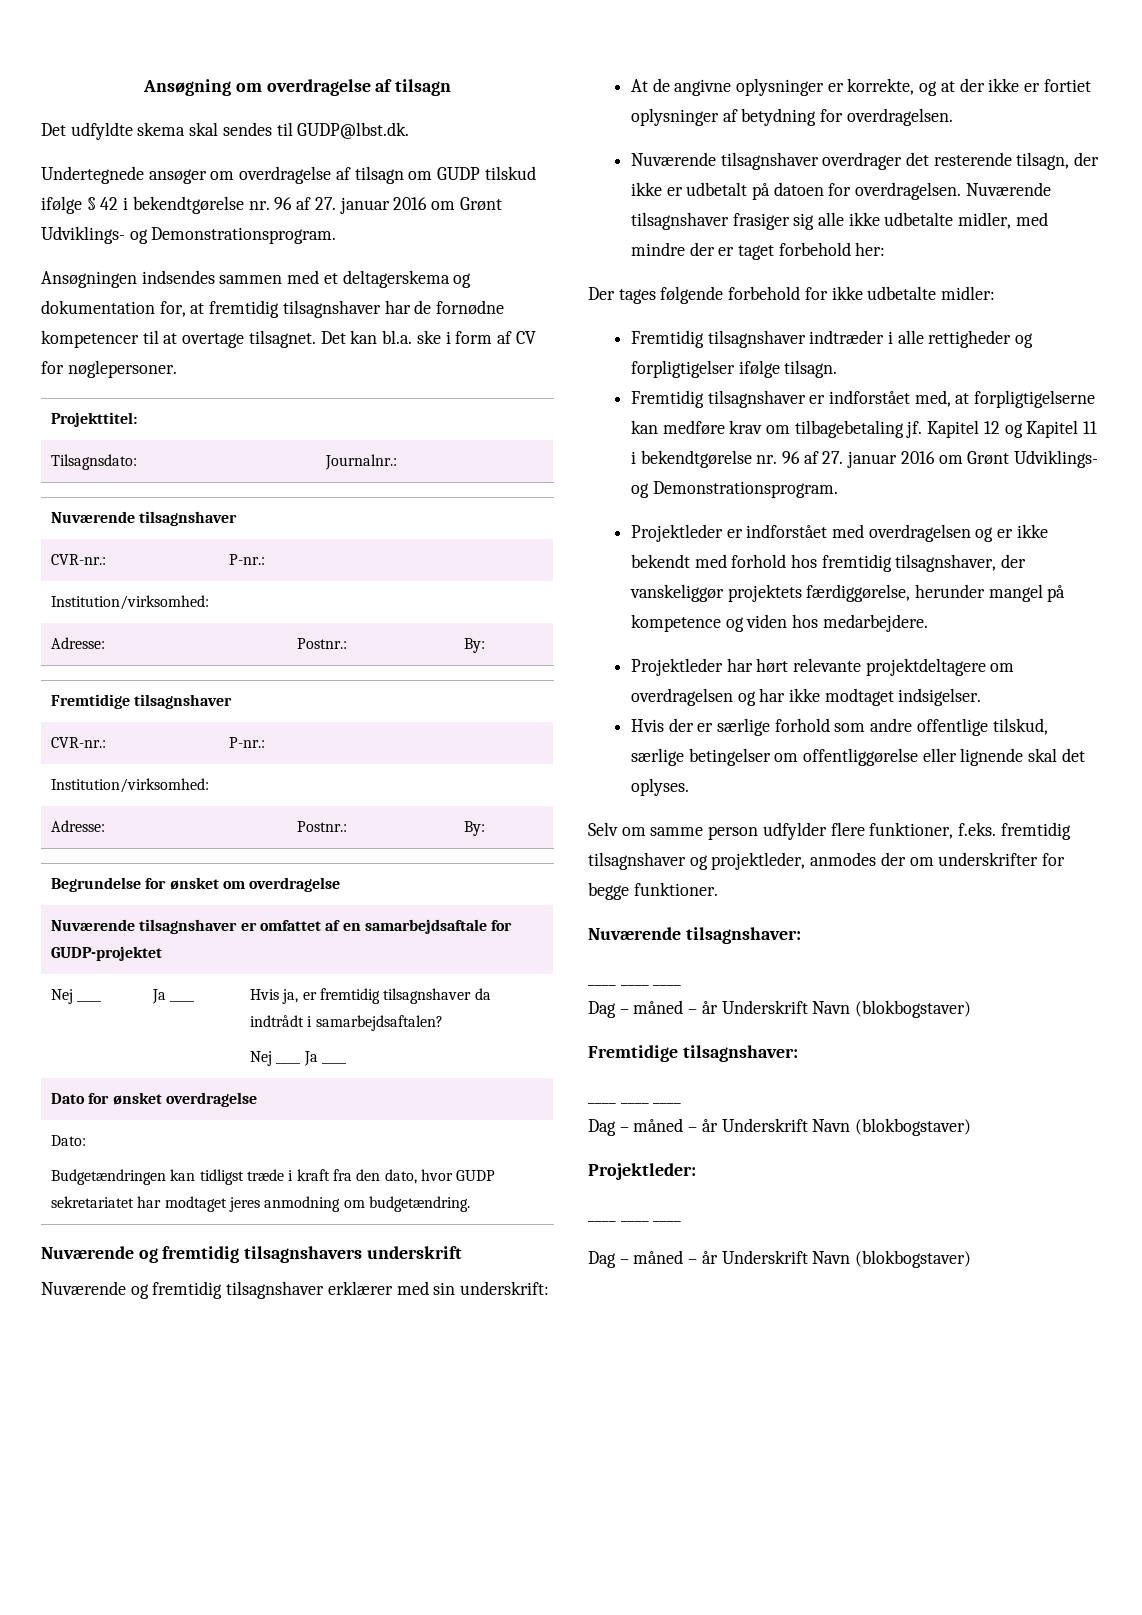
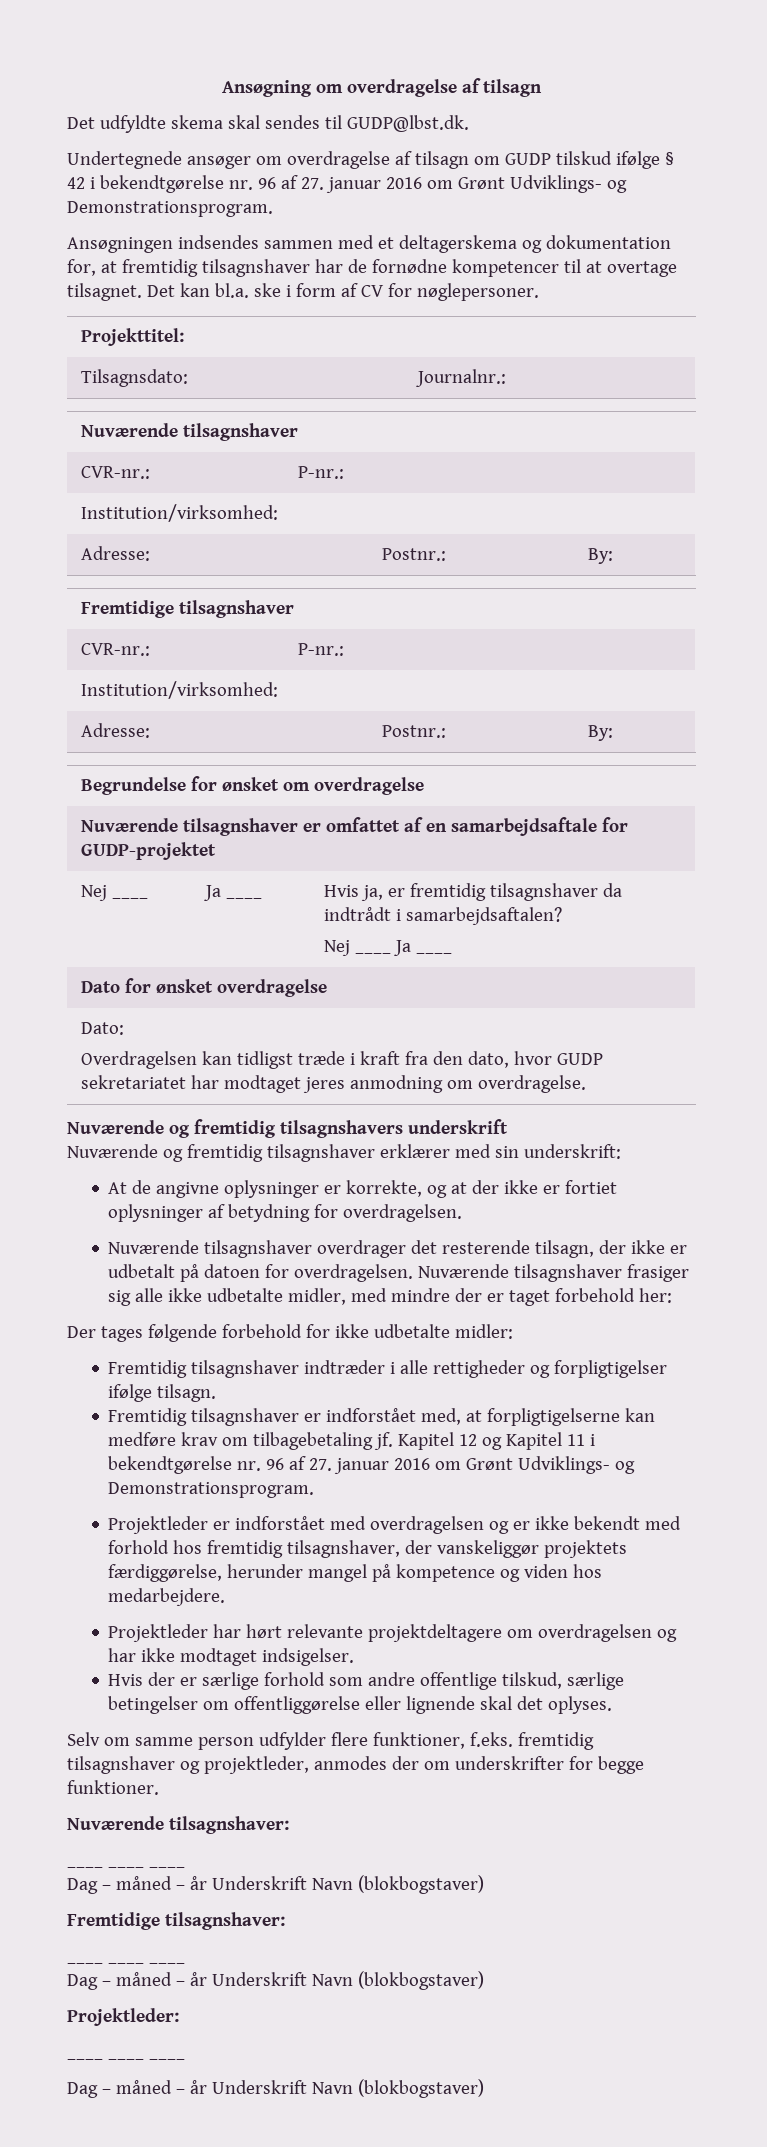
[50,1169,166,1185] Budgetændringen -> [81,1051,198,1069] Overdragelsen
[368,1196,470,1212] budgetændring. -> [478,1075,587,1093] overdragelse.

